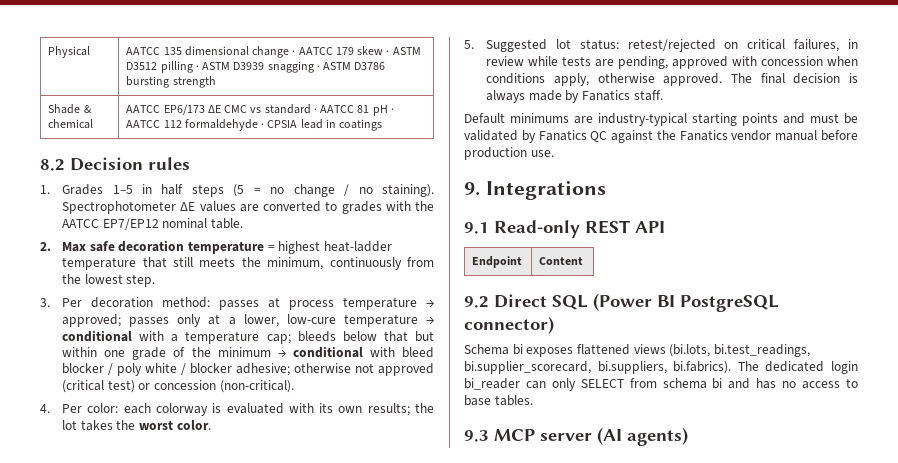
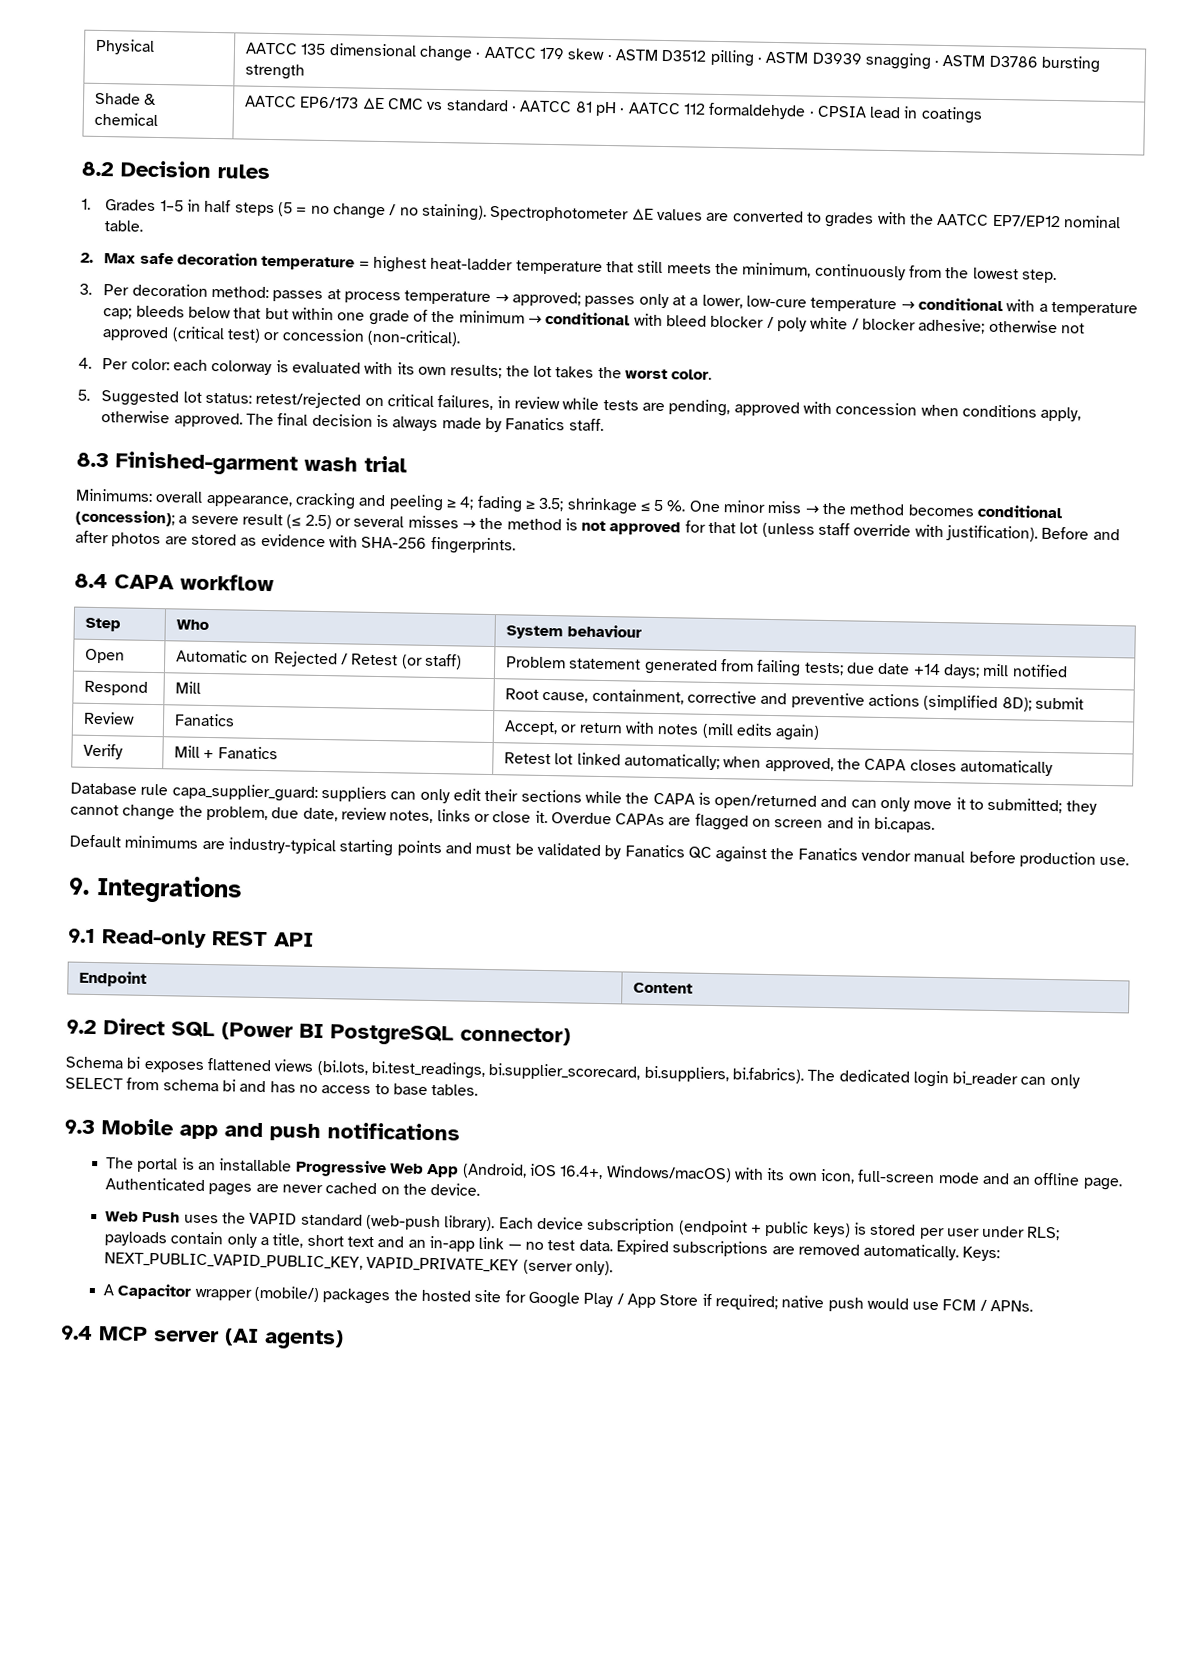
(663, 95) none -> [76,451,407,476] [75,488,1064,519] [75,509,1120,542] [75,530,516,555] [74,573,274,592] [85,617,122,632] [176,619,210,631] [506,624,643,640] [85,648,126,664] [176,649,462,670] [506,656,1068,679] [84,680,149,696] [175,681,202,694] [505,688,1084,712] [83,711,136,725] [174,713,236,727] [504,720,821,741] [83,743,124,760] [174,745,278,760] [504,752,1053,777] [70,782,1097,815] [70,804,936,833] // 8.3 Finished-garment wash trial // Minimums: overall appearance, cracking and peeling ≥ 4; fading ≥ 3.5; shrinkage ≤ 5 %. One minor miss → the method becomes conditional (concession); a severe result (≤ 2.5) or several misses → the method is not approved for that lot (unless staff override with justification). Before and after photos are stored as evidence with SHA-256 fingerprints. // 8.4 CAPA workflow // Step | Who | System behaviour // Open | Automatic on Rejected / Retest (or staff) | Problem statement generated from failing tests; due date +14 days; mill notified // Respond | Mill | Root cause, containment, corrective and preventive actions (simplified 8D); submit // Review | Fanatics | Accept, or return with notes (mill edits again) // Verify | Mill + Fanatics | Retest lot linked automatically; when approved, the CAPA closes automatically // Database rule capa_supplier_guard: suppliers can only edit their sections while the CAPA is open/returned and can only move it to submitted; they cannot change the problem, due date, review notes, links or close it. Overdue CAPAs are flagged on screen and in bi.capas.
(489, 436) none -> [101,1118,460,1142] [106,1157,1123,1191] [105,1177,481,1196] [105,1211,1061,1241] [104,1231,1001,1262] [104,1252,614,1276] [103,1283,1034,1312] [61,1325,93,1341] Mobile app and push notifications // The portal is an installable Progressive Web App (Android, iOS 16.4+, Windows/macOS) with its own icon, full-screen mode and an offline page. Authenticated pages are never cached on the device. // Web Push uses the VAPID standard (web-push library). Each device subscription (endpoint + public keys) is stored per user under RLS; payloads contain only a title, short text and an in-app link — no test data. Expired subscriptions are removed automatically. Keys: NEXT_PUBLIC_VAPID_PUBLIC_KEY, VAPID_PRIVATE_KEY (server only). // A Capacitor wrapper (mobile/) packages the hosted site for Google Play / App Store if required; native push would use FCM / APNs. // 9.4

